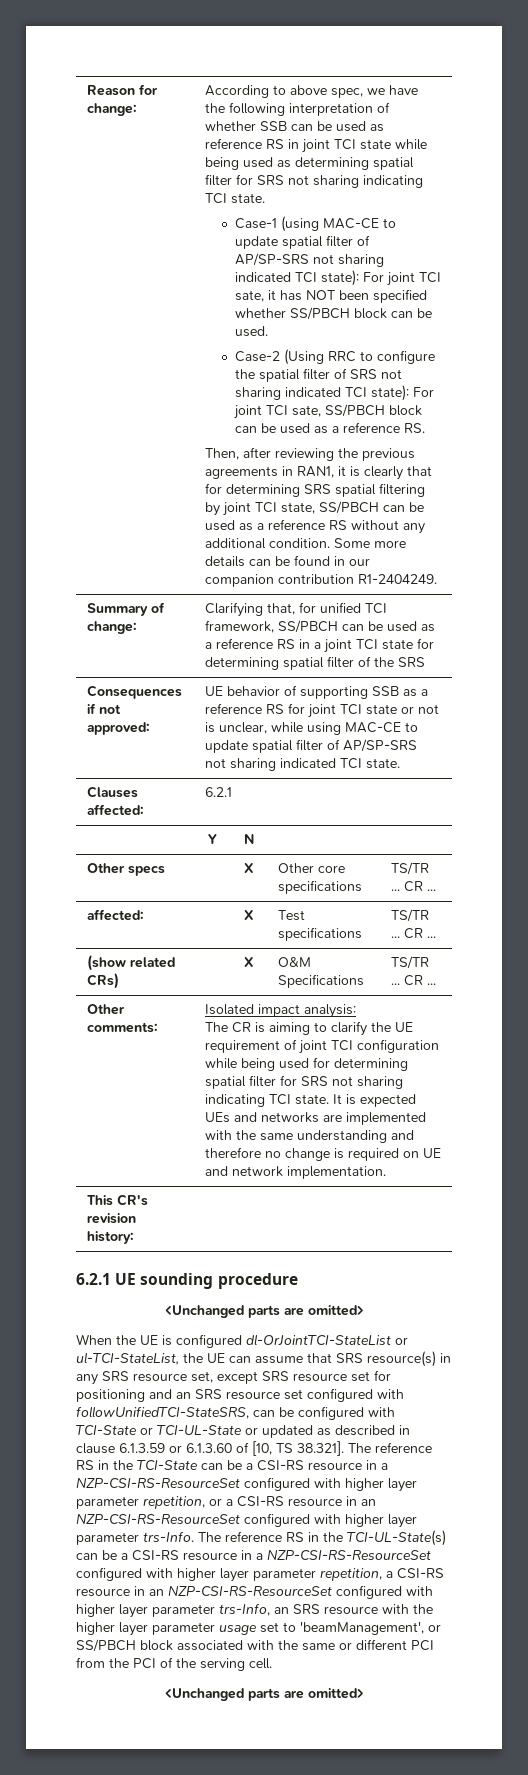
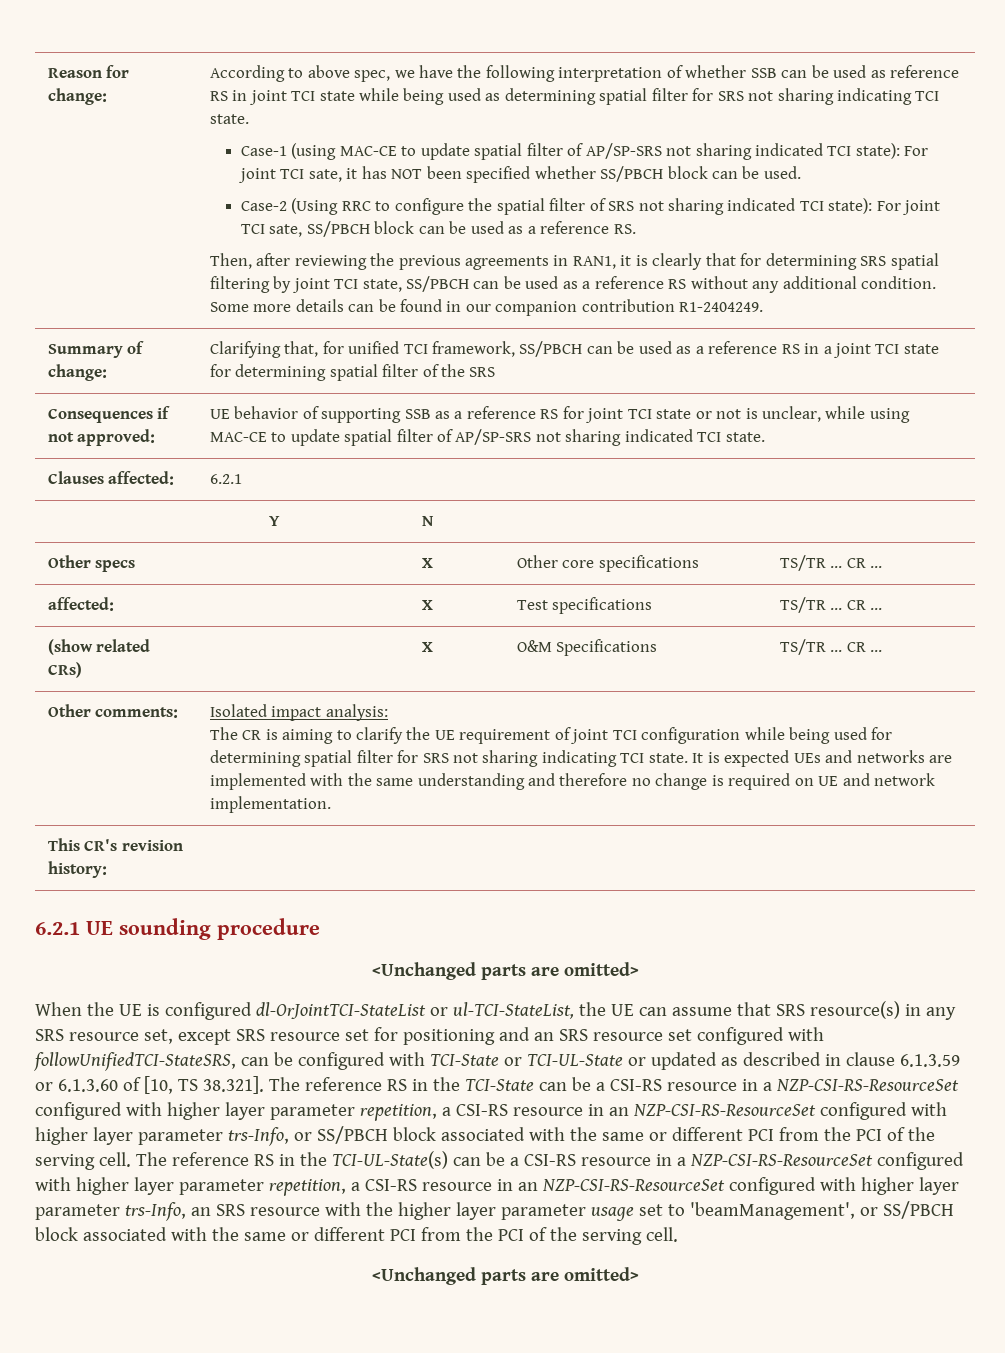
[209,1498,222,1506] or -> (437, 1112) none
[143,1531,194,1542] trs-Info. -> [227,1126,935,1146] [35,1152,131,1170] trs-Info, or SS/PBCH block associated with the same or different PCI from the PCI of the serving cell.

